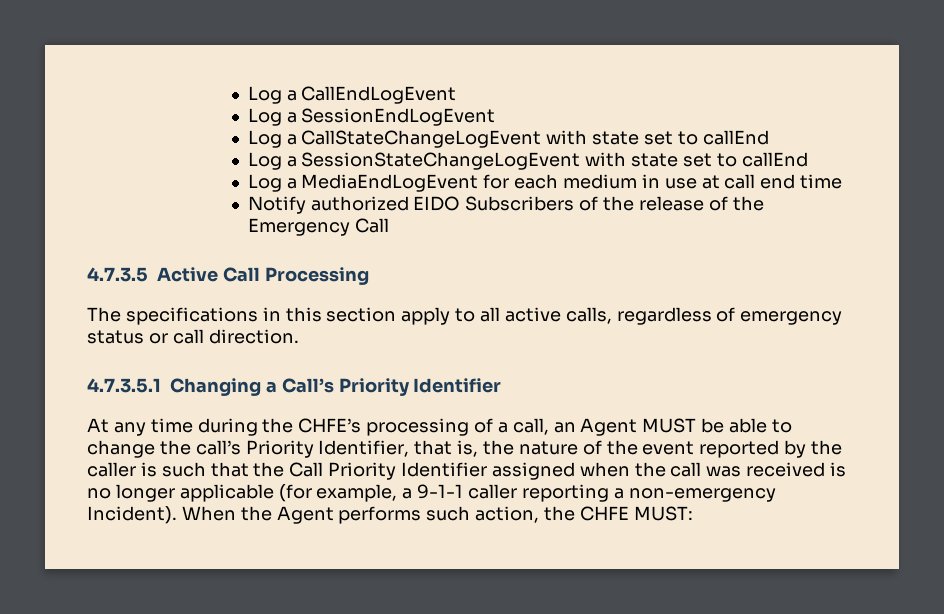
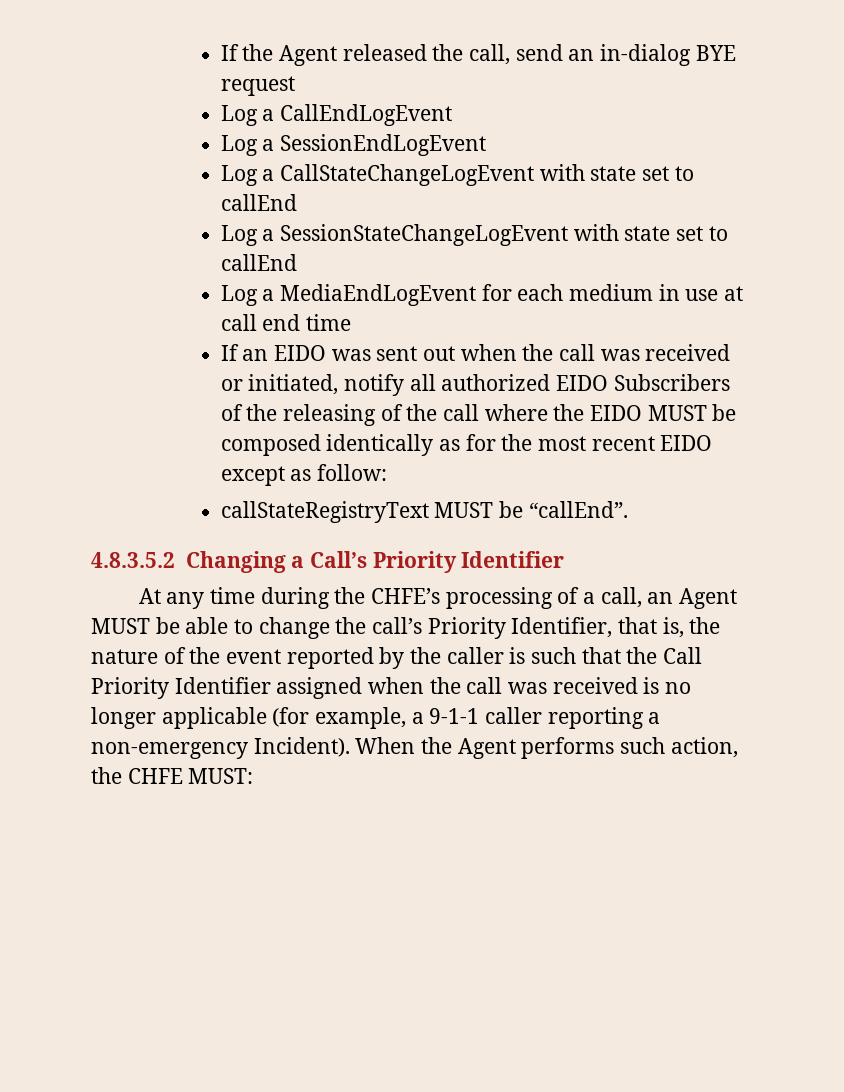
(247, 95) none -> [220,44,736,66] [220,76,295,96] If the Agent released the call, send an in-dialog BYE request //
[247,196,306,214] Notify -> [220,344,731,361] [220,374,436,396] If an EIDO was sent out when the call was received or initiated, notify all
[638,196,764,211] [247,218,389,236] [87,267,369,285] [87,307,843,325] [87,329,299,344] [87,378,161,393] release of the Emergency Call // 4.7.3.5 Active Call Processing // The specifications in this section apply to all active calls, regardless of emergency status or call direction. // 4.7.3.5.1 -> [282,404,737,426] [220,434,713,456] [220,464,387,486] [220,501,628,523] [91,552,175,568] releasing of the call where the EIDO MUST be composed identically as for the most recent EIDO except as follow: // callStateRegistryText MUST be “callEnd”. // 4.8.3.5.2

